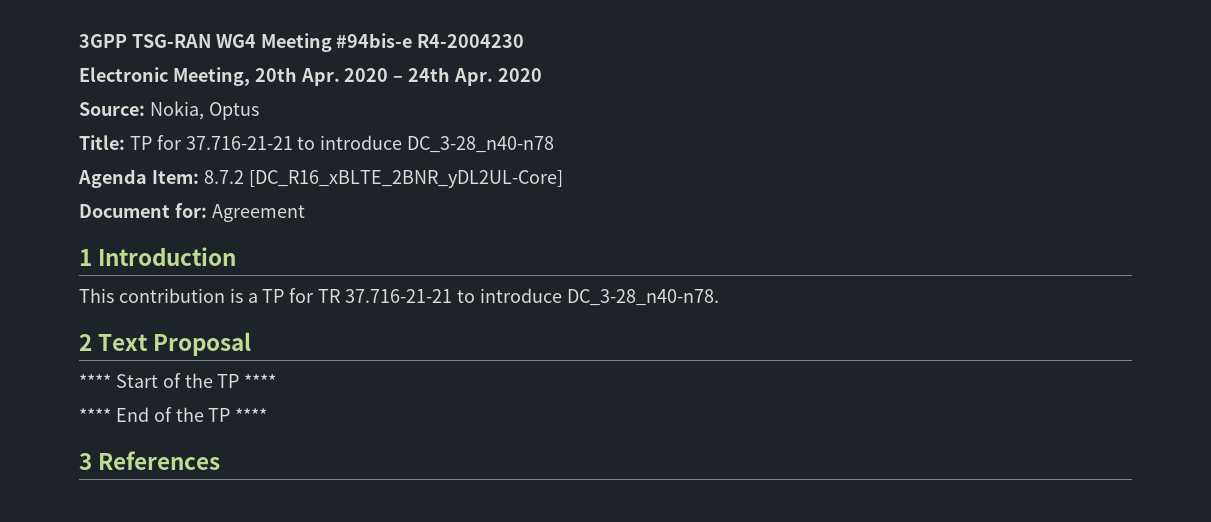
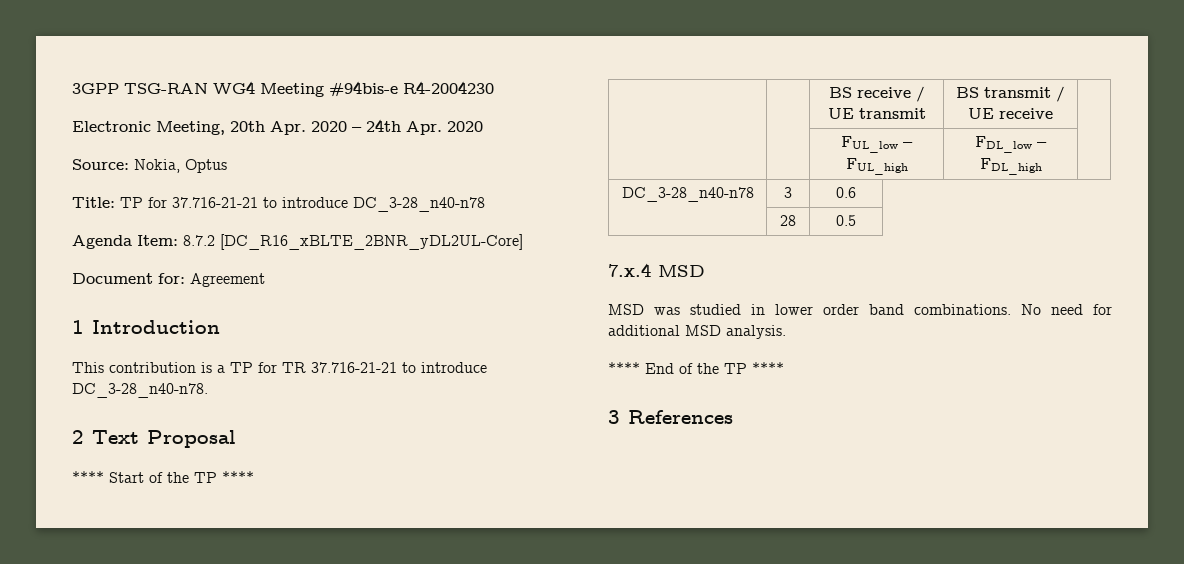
(277, 381) none -> [828,86,925,102] [827,108,926,119] [956,86,1065,102] [968,108,1053,119] [841,136,913,153] [845,158,908,175] [975,136,1047,153] [979,158,1042,175] [621,187,754,202] [784,187,792,198] [836,187,856,198] [780,215,796,226] [836,215,856,226] [608,263,705,277] [608,304,1112,315] [608,325,786,339] // | | BS receive / UE transmit | BS transmit / UE receive | // | | FUL_low – FUL_high | FDL_low – FDL_high | // DC_3-28_n40-n78 | 3 | 0.6 // | 28 | 0.5 // 7.x.4 MSD // MSD was studied in lower order band combinations. No need for additional MSD analysis.

